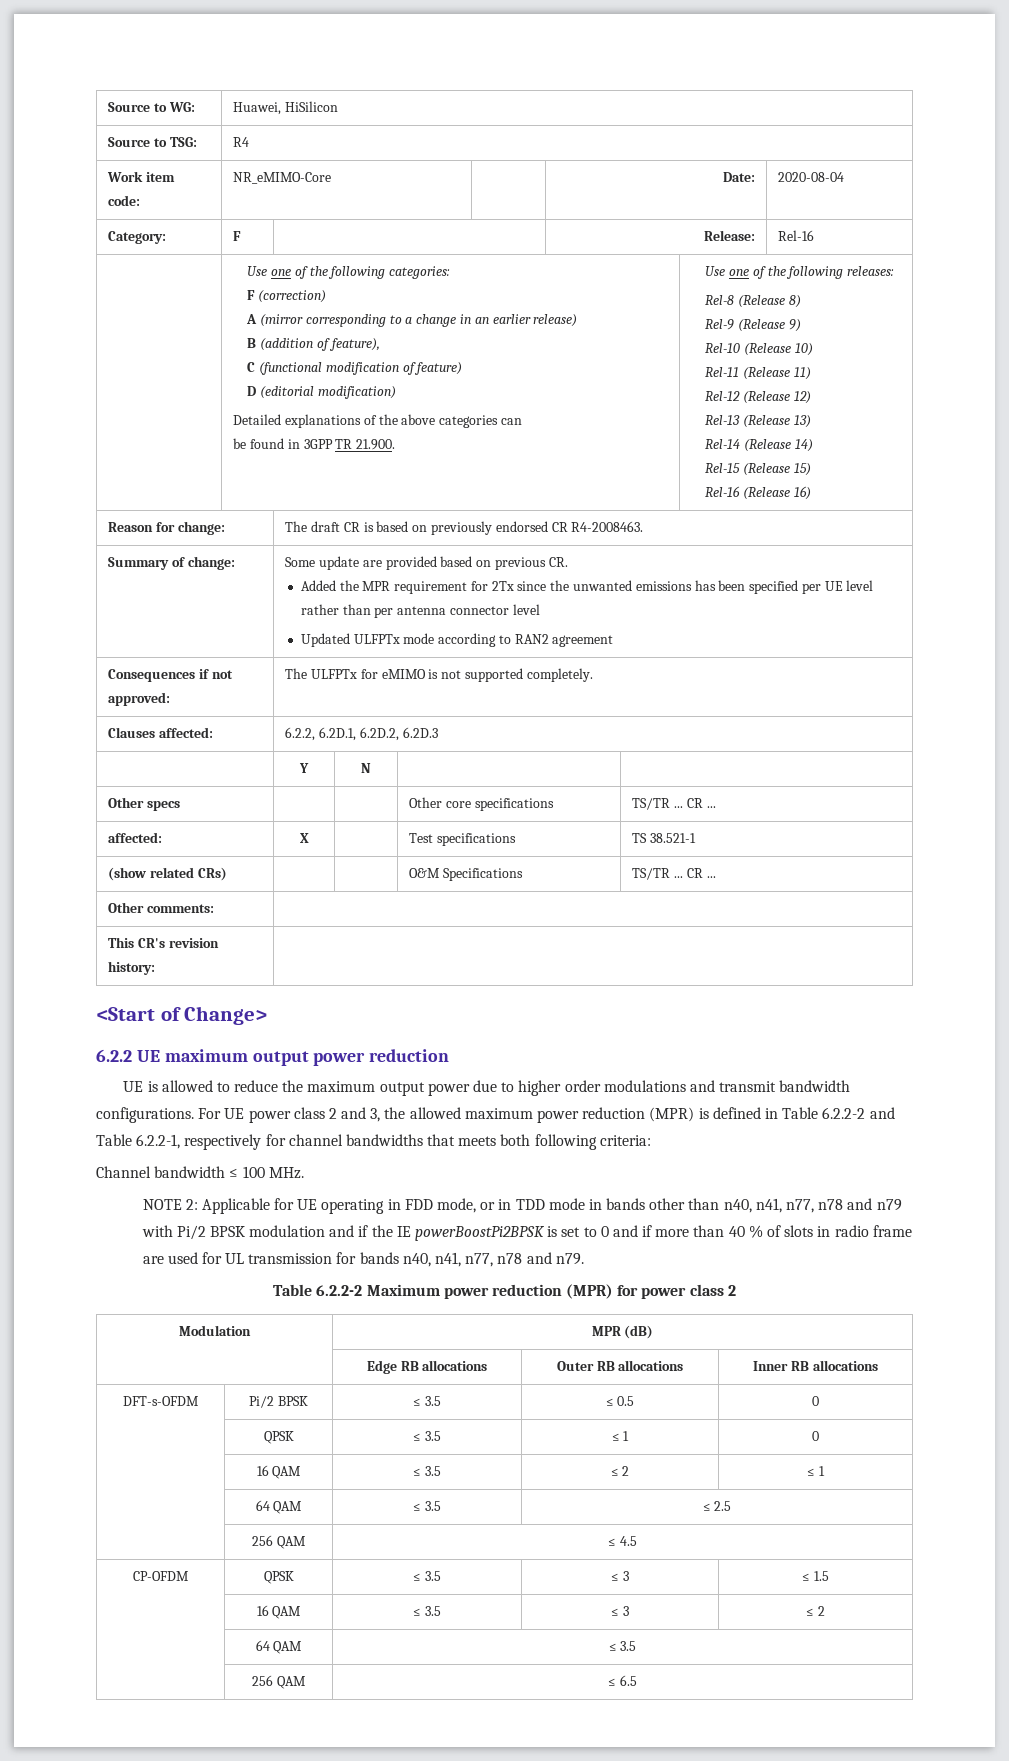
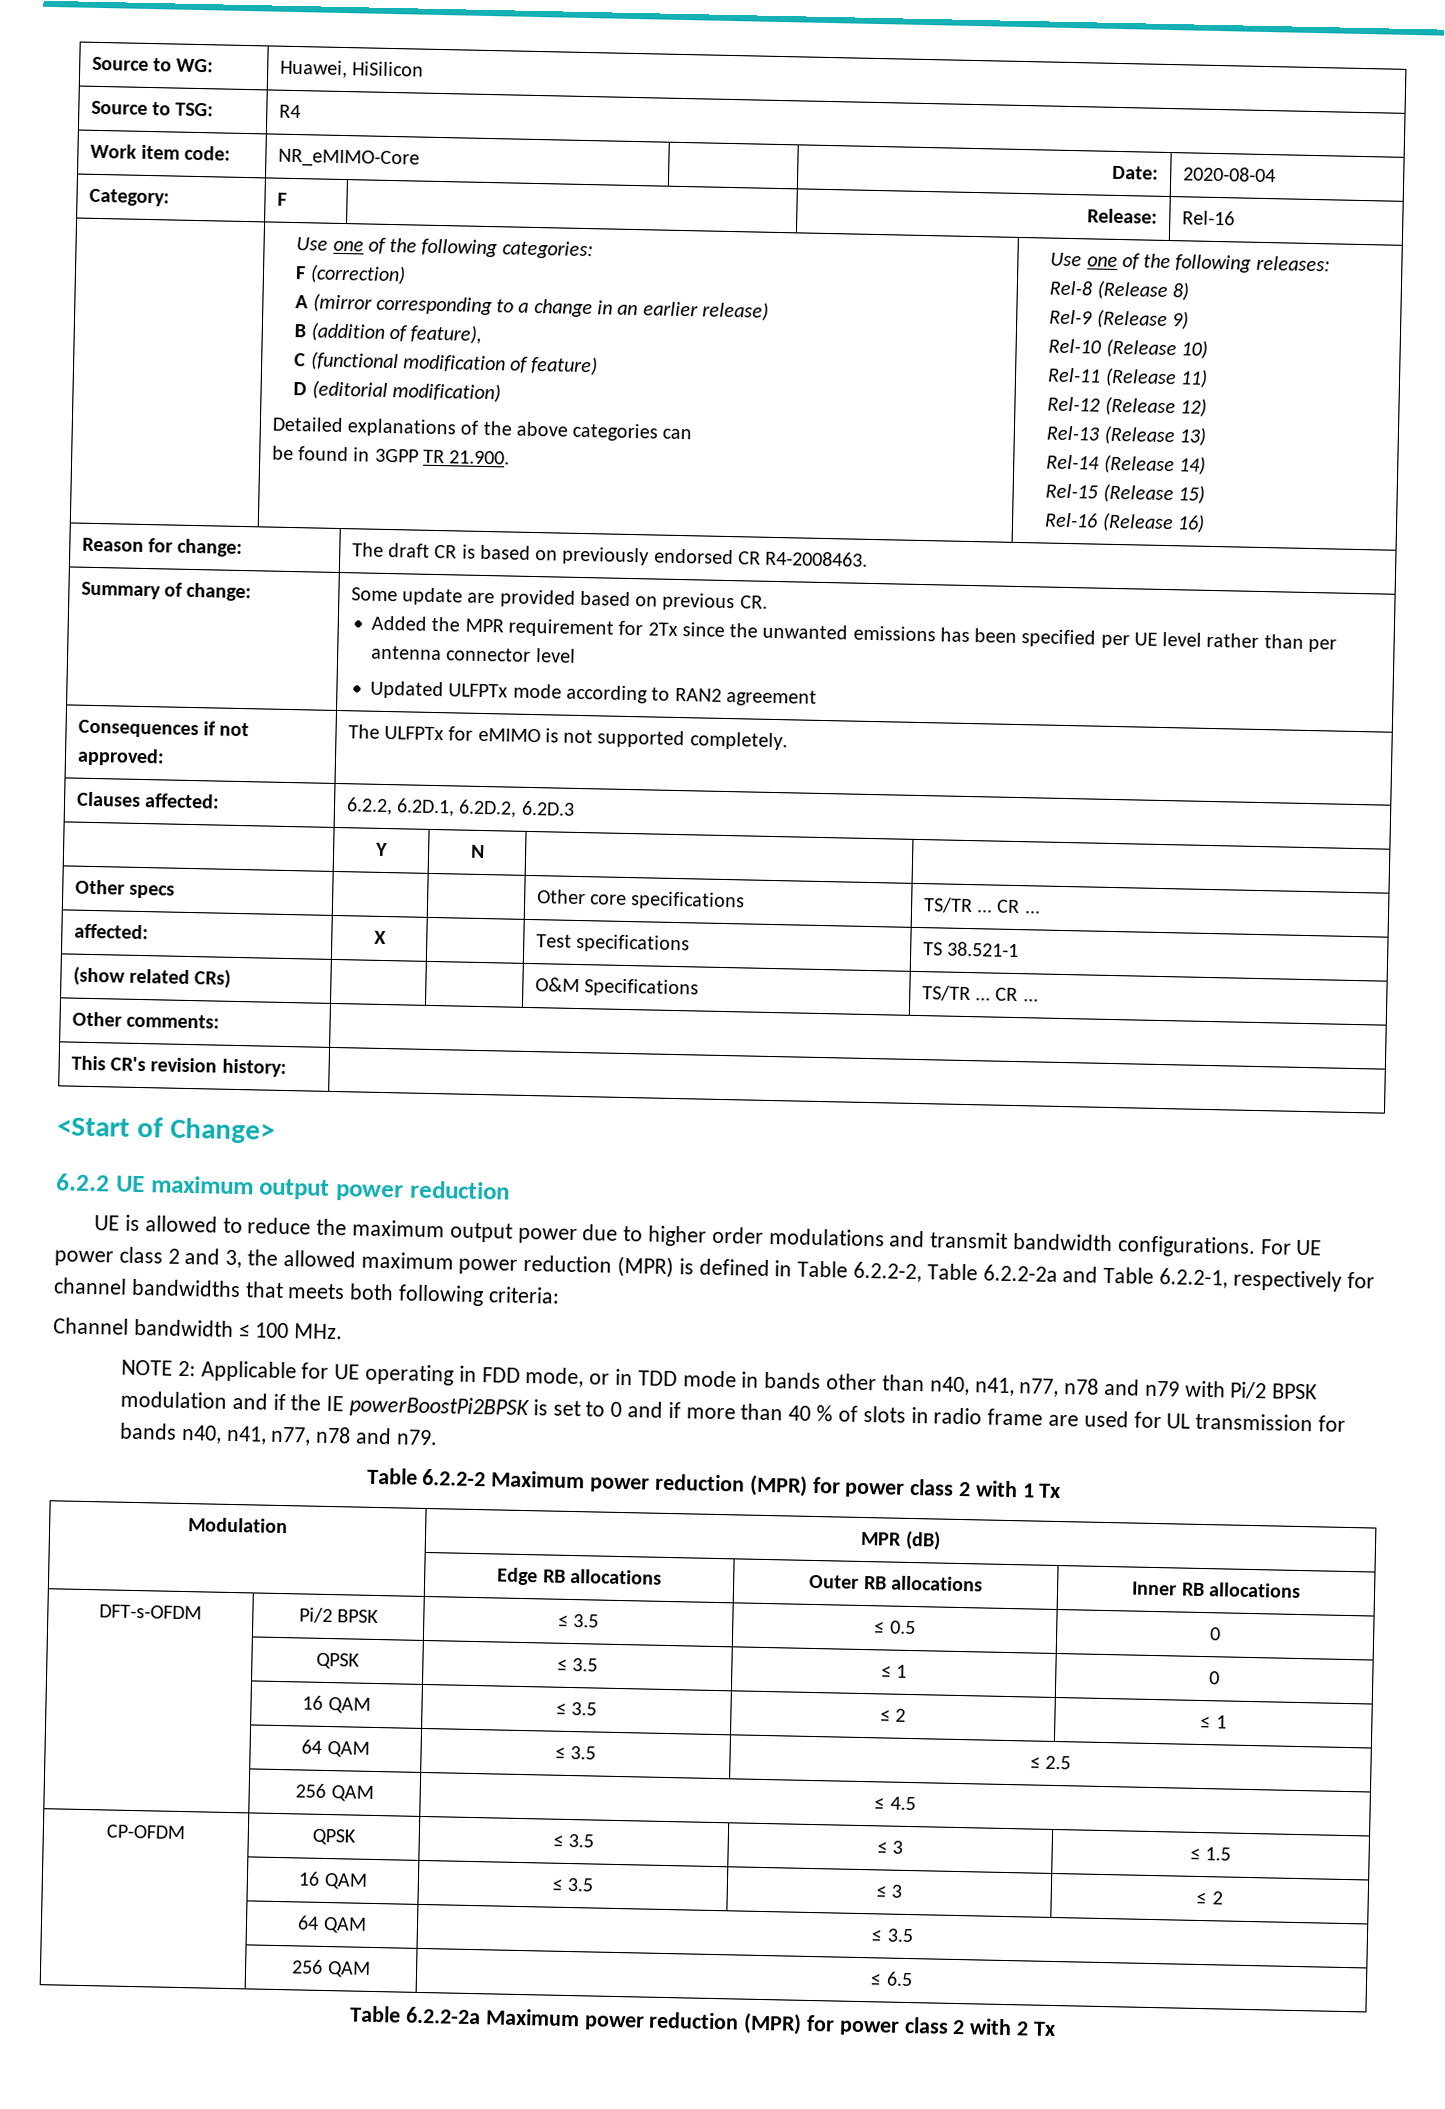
[822,1107,866,1119] 6.2.2-2 -> [853,1261,1058,1283] 6.2.2-2, Table 6.2.2-2a
(736, 1290) none -> [974,1480,1062,1499] with 1 Tx
(637, 1680) none -> [350,2005,1056,2037] // Table 6.2.2-2a Maximum power reduction (MPR) for power class 2 with 2 Tx

